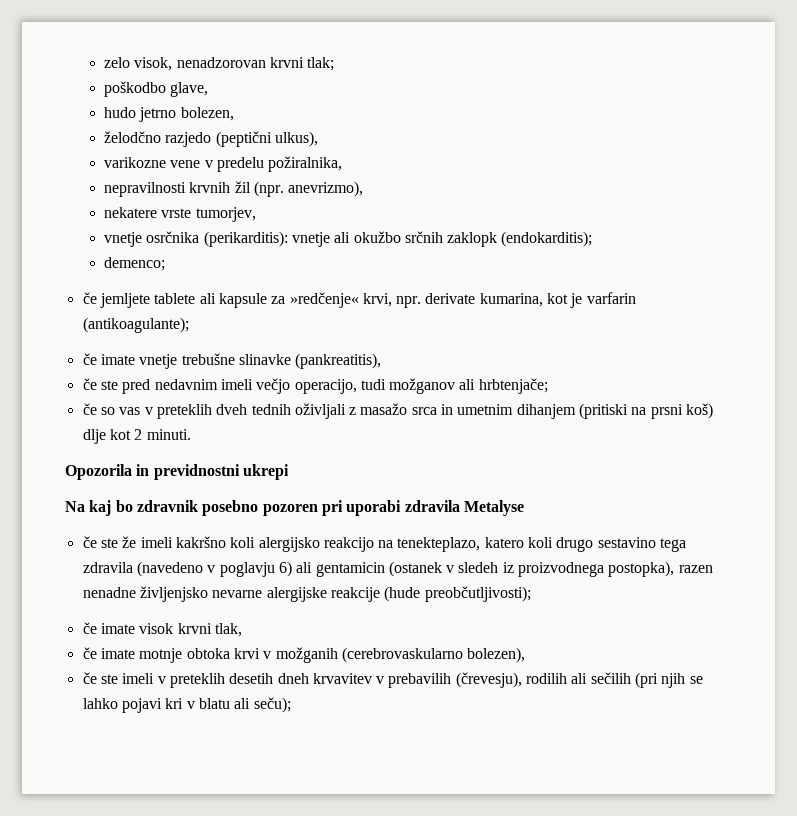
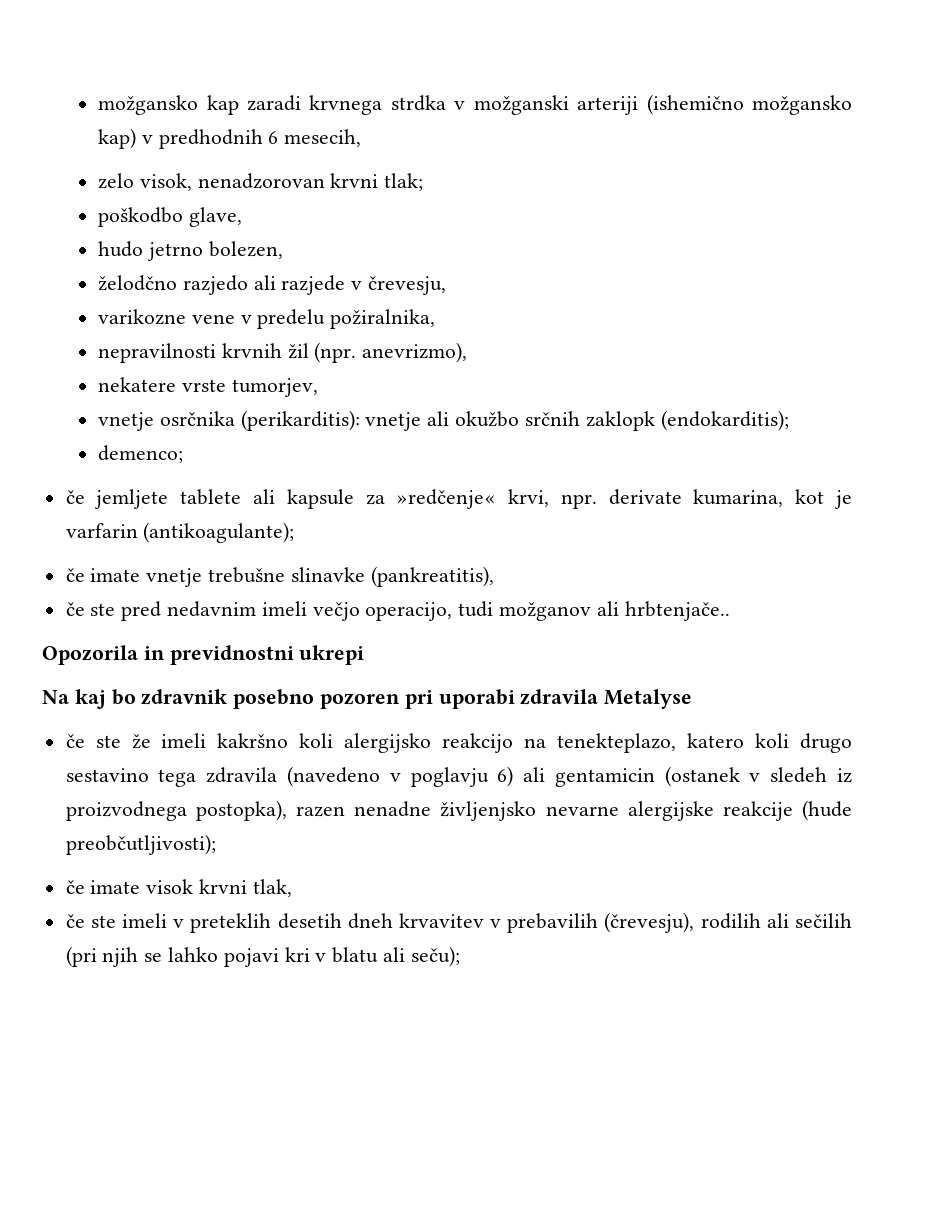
(103, 62) none -> [98,94,852,115] [98,128,362,149] možgansko kap zaradi krvnega strdka v možganski arteriji (ishemično možgansko kap) v predhodnih 6 mesecih, //
[215,131,318,147] (peptični ulkus), -> [253,275,447,295] ali razjede v črevesju,
[478,378,548,394] [82,403,714,419] [82,429,191,444] hrbtenjače; // če so vas v preteklih dveh tednih oživljali z masažo srca in umetnim dihanjem (pritiski na prsni koš) dlje kot 2 minuti. -> [624,601,730,621] hrbtenjače..
[82,647,526,663] // če imate motnje obtoka krvi v možganih (cerebrovaskularno bolezen), -> (292, 888) none

